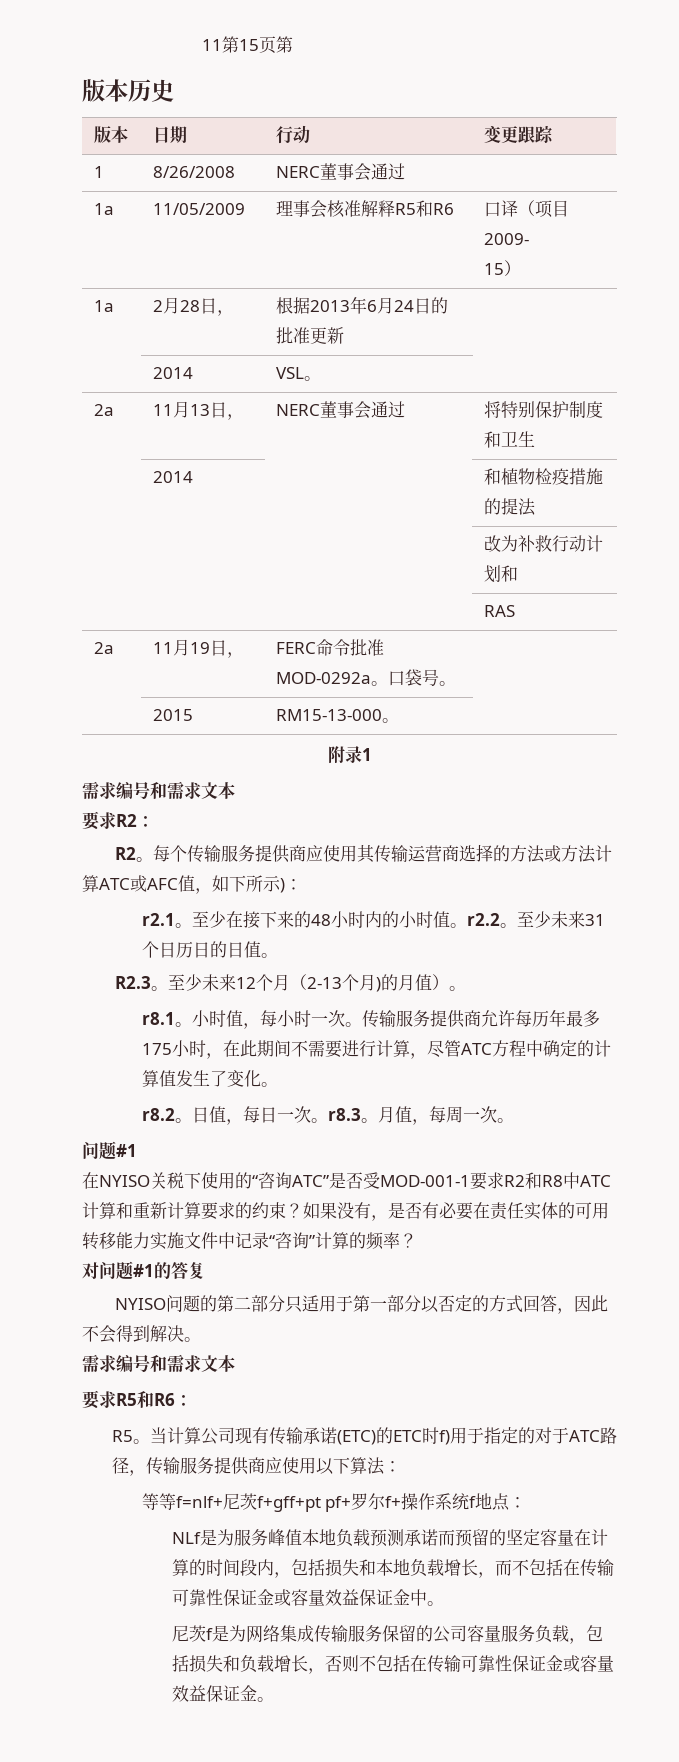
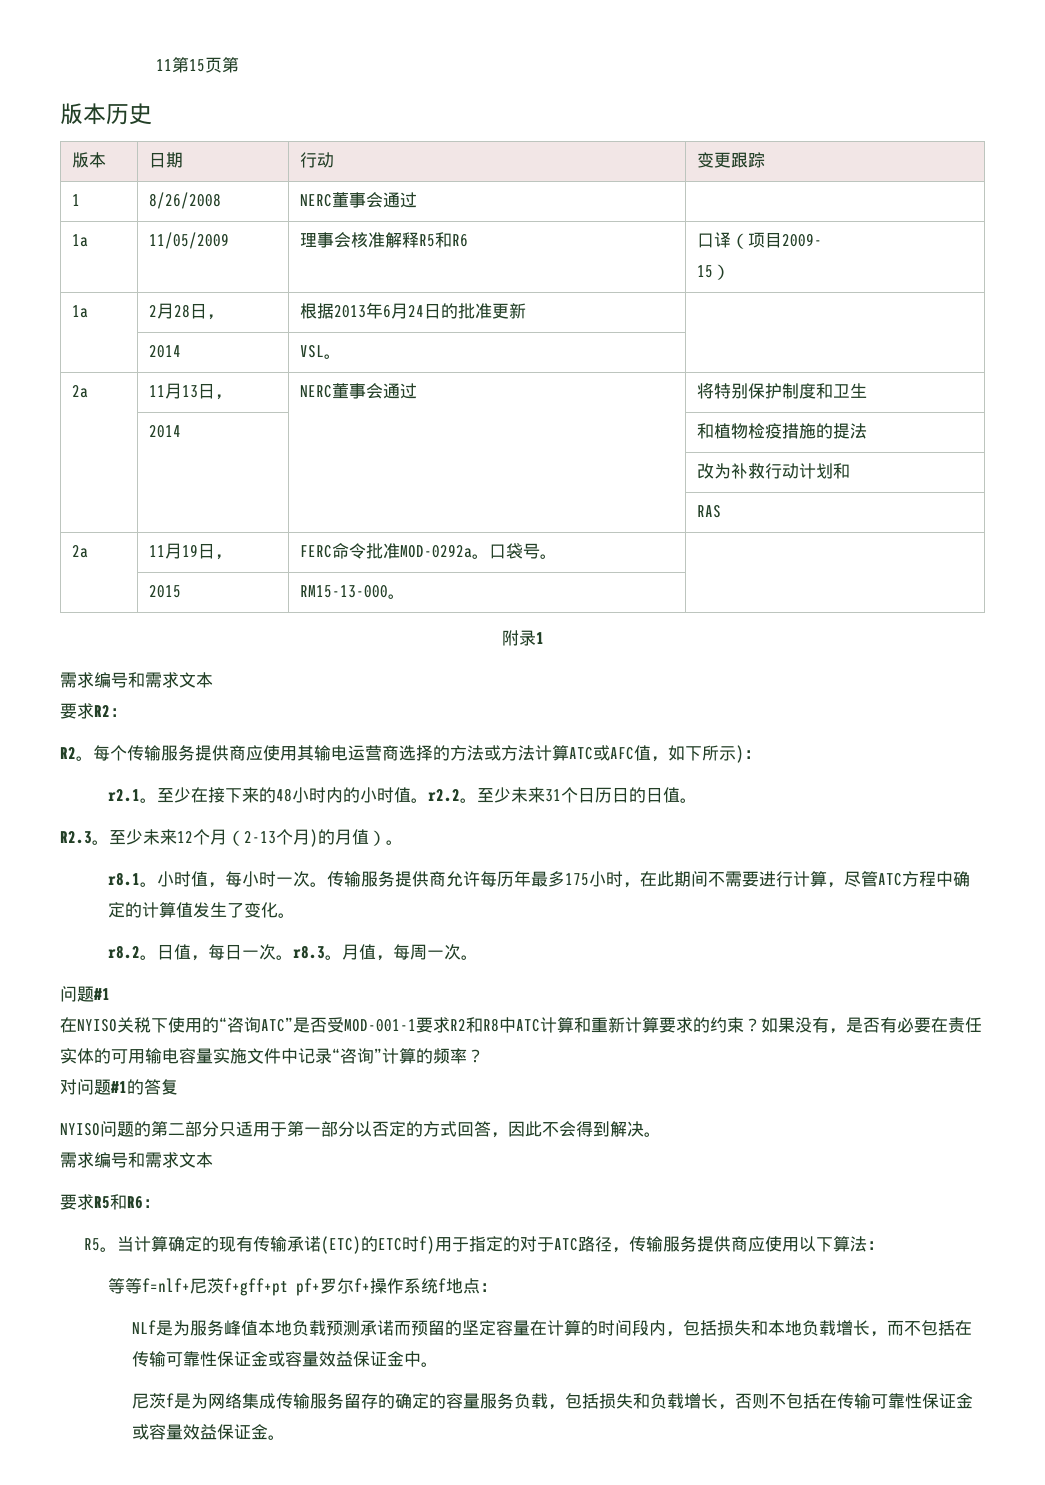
[373,845,408,863] 传输 -> [314,745,348,761] 输电
[82,1232,150,1250] 转移能力 -> [145,1048,213,1064] 输电容量
[200,1427,235,1445] 公司 -> [167,1236,219,1252] 确定的
[381,1625,467,1643] 保留的公司 -> [343,1393,446,1409] 留存的确定的

